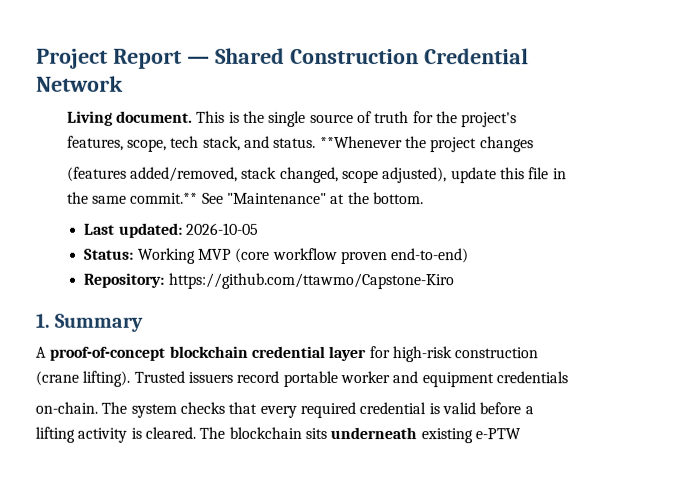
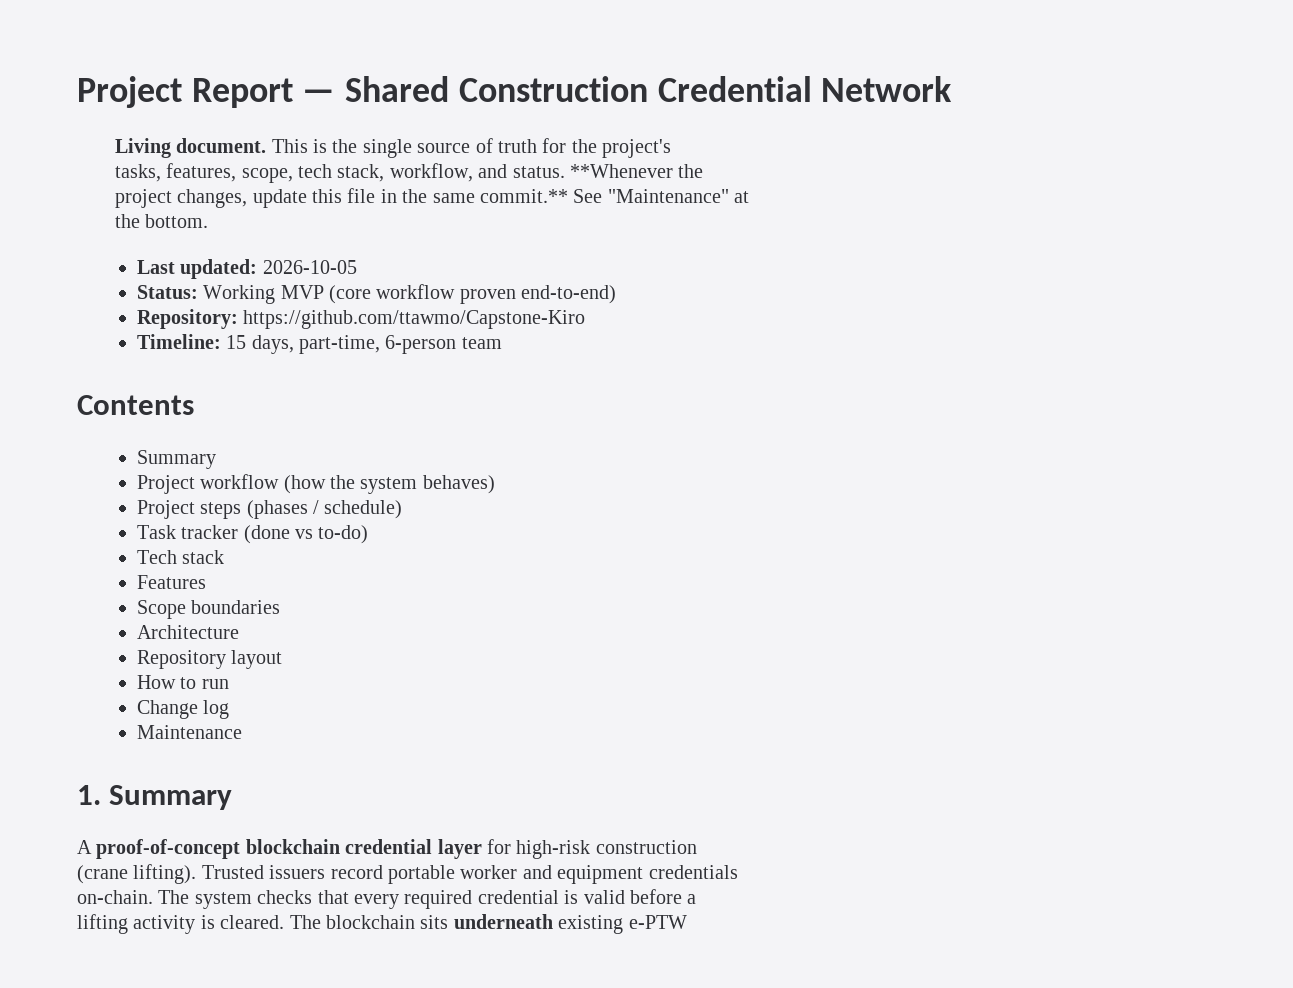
(518, 120) none -> [114,164,161,182] tasks,
(241, 143) none -> [389,163,473,182] workflow,
[430,136,534,153] [66,166,448,184] project changes // (features added/removed, stack changed, scope adjusted), -> [114,189,248,208] // project changes,
(567, 174) // -> (397, 196) none
(346, 199) none -> (750, 197) //
(454, 281) none -> [136,334,502,354] [77,395,194,415] [136,450,216,469] [136,474,495,494] [136,500,403,519] [136,525,369,544] [136,550,225,564] [136,575,206,589] [136,600,281,619] [136,625,239,639] [136,650,283,669] [136,675,229,689] [136,700,230,719] [136,725,242,739] // Timeline: 15 days, part-time, 6-person team // Contents // Summary // Project workflow (how the system behaves) // Project steps (phases / schedule) // Task tracker (done vs to-do) // Tech stack // Features // Scope boundaries // Architecture // Repository layout // How to run // Change log // Maintenance

